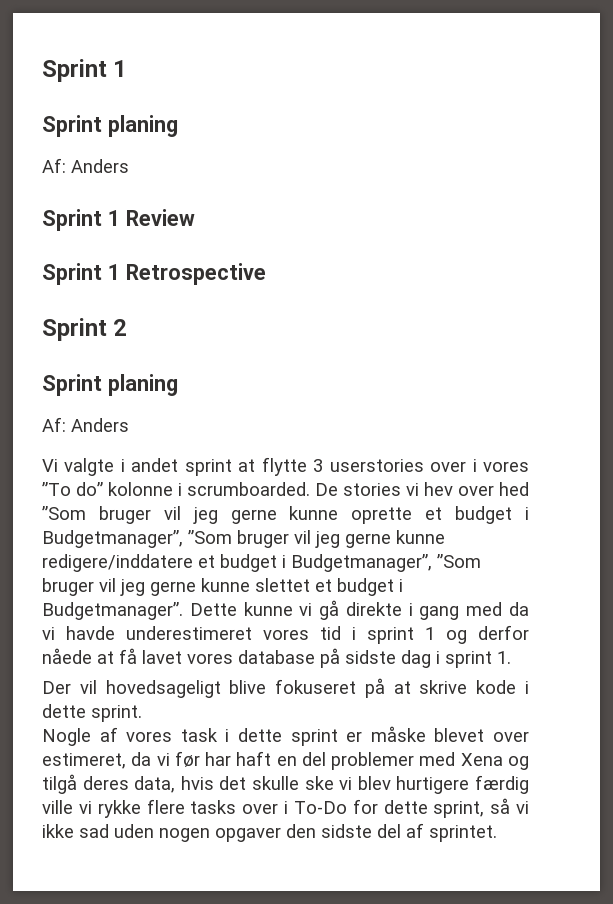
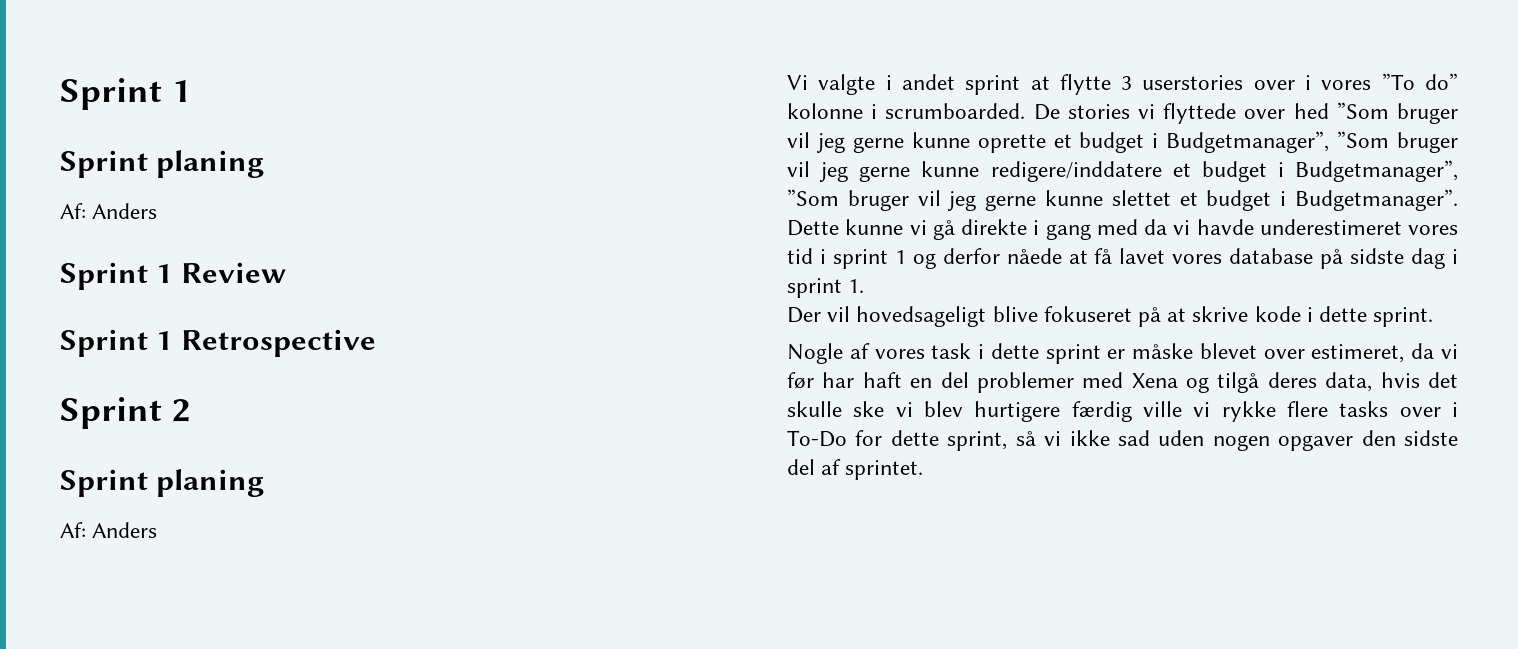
[424,482,453,496] hev -> [1163,103,1237,124] flyttede

